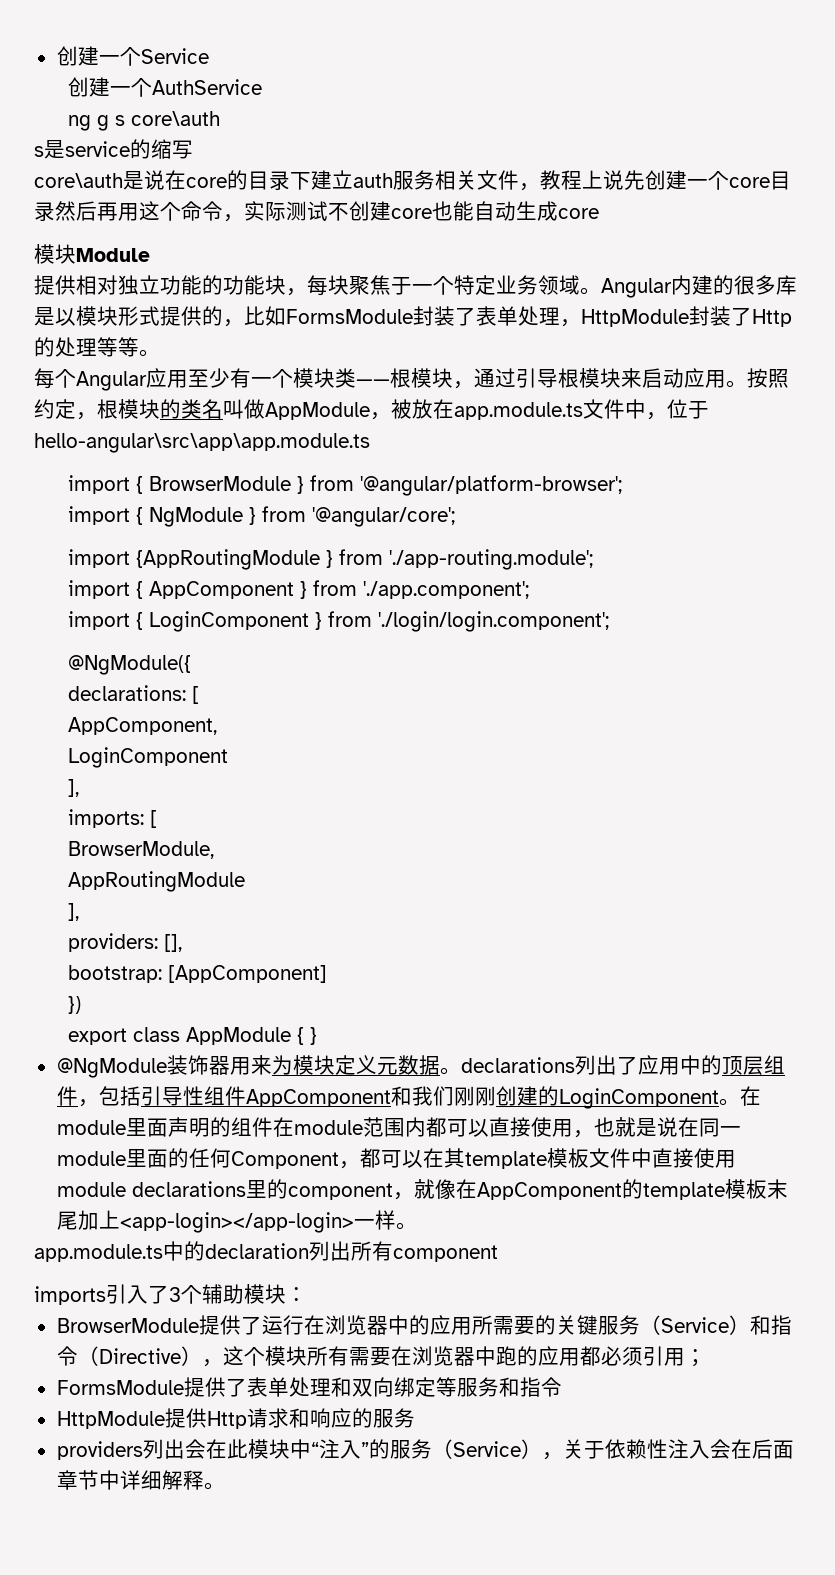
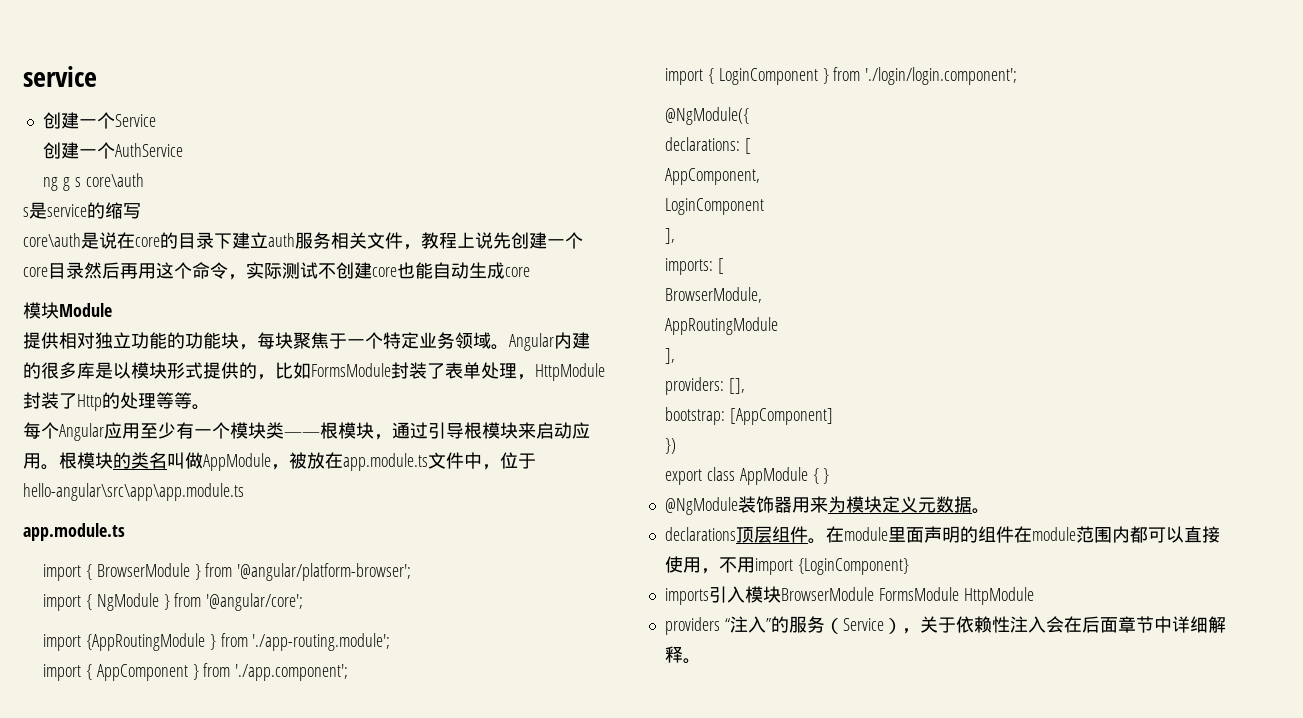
(56, 56) none -> [23,66,97,87] service //
[747,368,789,388] [34,399,97,420] 按照约定， -> (59, 467) none
(370, 443) none -> [23,523,125,541] // app.module.ts
[460,1055,785,1075] [56,1086,719,1109] declarations列出了应用中的顶层组件，包括引导性组件AppComponent和我们刚刚创建的LoginComponent -> [664,526,808,543] // declarations顶层组件
[593,1117,741,1137] [56,1148,736,1169] [56,1179,788,1200] [56,1210,417,1233] [34,1241,498,1262] [34,1284,307,1305] [56,1315,792,1335] [56,1346,706,1367] [56,1377,562,1397] [56,1408,415,1429] [56,1439,311,1460] 也就是说在同一module里面的任何Component，都可以在其template模板文件中直接使用module declarations里的component，就像在AppComponent的template模板末尾加上<app-login></app-login>一样。 // app.module.ts中的declaration列出所有component // imports引入了3个辅助模块： // BrowserModule提供了运行在浏览器中的应用所需要的关键服务（Service）和指令（Directive），这个模块所有需要在浏览器中跑的应用都必须引用； // FormsModule提供了表单处理和双向绑定等服务和指令 // HttpModule提供Http请求和响应的服务 // providers列出会在此模块中 -> [718,557,909,575] [664,586,1034,605] [664,617,720,635] 不用import {LoginComponent} // imports引入模块BrowserModule FormsModule HttpModule // providers

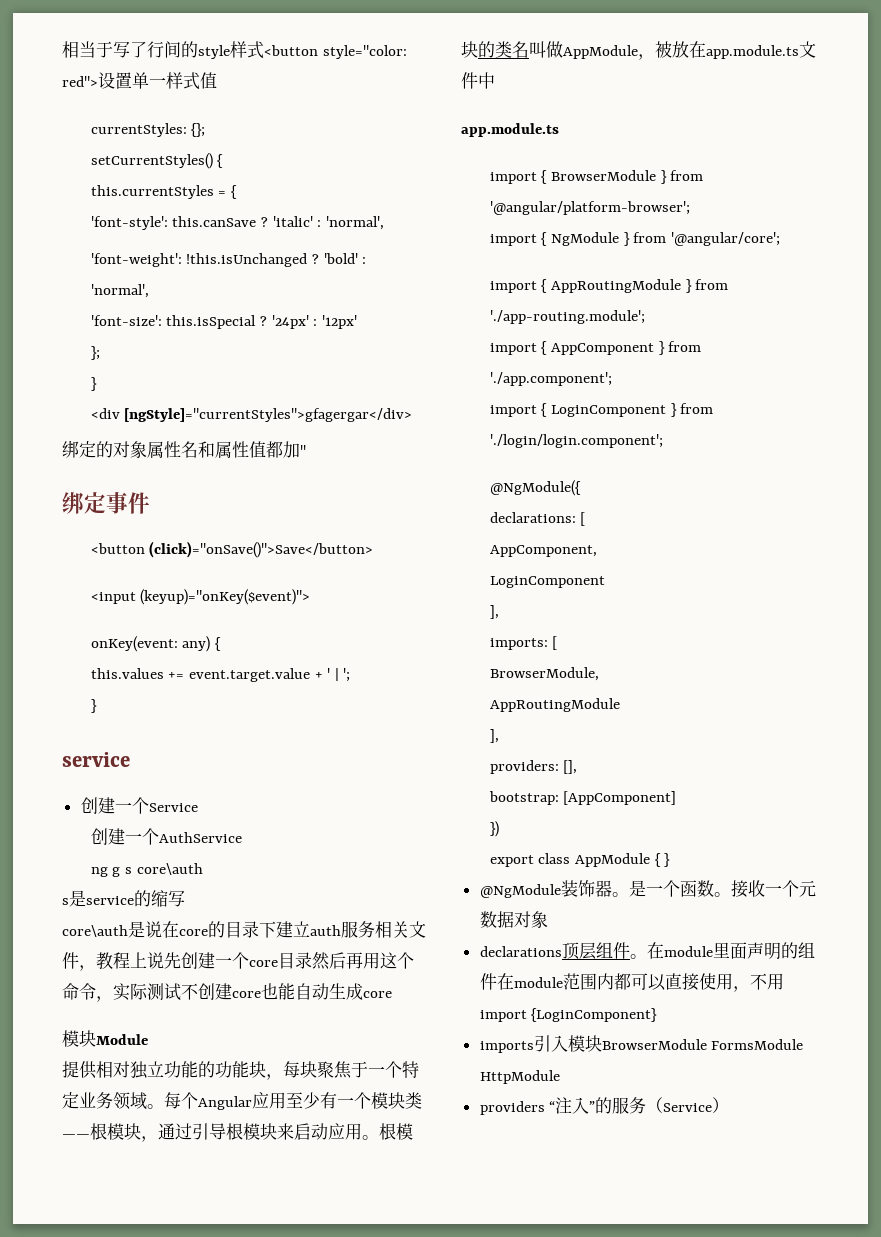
(23, 76) none -> [62,41,407,59] [62,72,217,90] [90,123,206,137] [90,153,224,169] [90,185,238,199] [90,216,384,230] [90,253,367,267] [90,284,149,298] [90,315,357,329] [90,346,100,360] [90,377,97,391] [90,408,413,422] [62,440,306,458] [62,492,150,514] [90,541,374,558] [90,589,311,605] [90,636,222,652] [90,668,351,682] [90,699,97,713] 相当于写了行间的style样式<button style="color: red">设置单一样式值 // currentStyles: {}; // setCurrentStyles() { // this.currentStyles = { // 'font-style': this.canSave ? 'italic' : 'normal', // 'font-weight': !this.isUnchanged ? 'bold' : 'normal', // 'font-size': this.isSpecial ? '24px' : '12px' // }; // } // <div [ngStyle]="currentStyles">gfagergar</div> // 绑定的对象属性名和属性值都加'' // 绑定事件 // <button (click)="onSave()">Save</button> // <input (keyup)="onKey($event)"> // onKey(event: any) { // this.values += event.target.value + ' | '; // } //
[509,332,590,351] [23,362,605,381] [23,392,210,411] Angular内建的很多库是以模块形式提供的，比如FormsModule封装了表单处理，HttpModule封装了Http的处理等等。 // -> (164, 1106) none
[482,452,536,470] [23,483,244,501] ，位于hello-angular\src\app\app.module.ts -> (495, 80) none
[85,633,205,651] {AppRoutingModule -> [541,279,682,293] { AppRoutingModule
[791,496,990,514] 用来为模块定义元数据。 -> [611,880,816,898] [479,911,548,928] 。是一个函数。接收一个元数据对象
[901,616,1226,634] [664,646,701,664] ，关于依赖性注入会在后面章节中详细解释。 -> (730, 1105) none

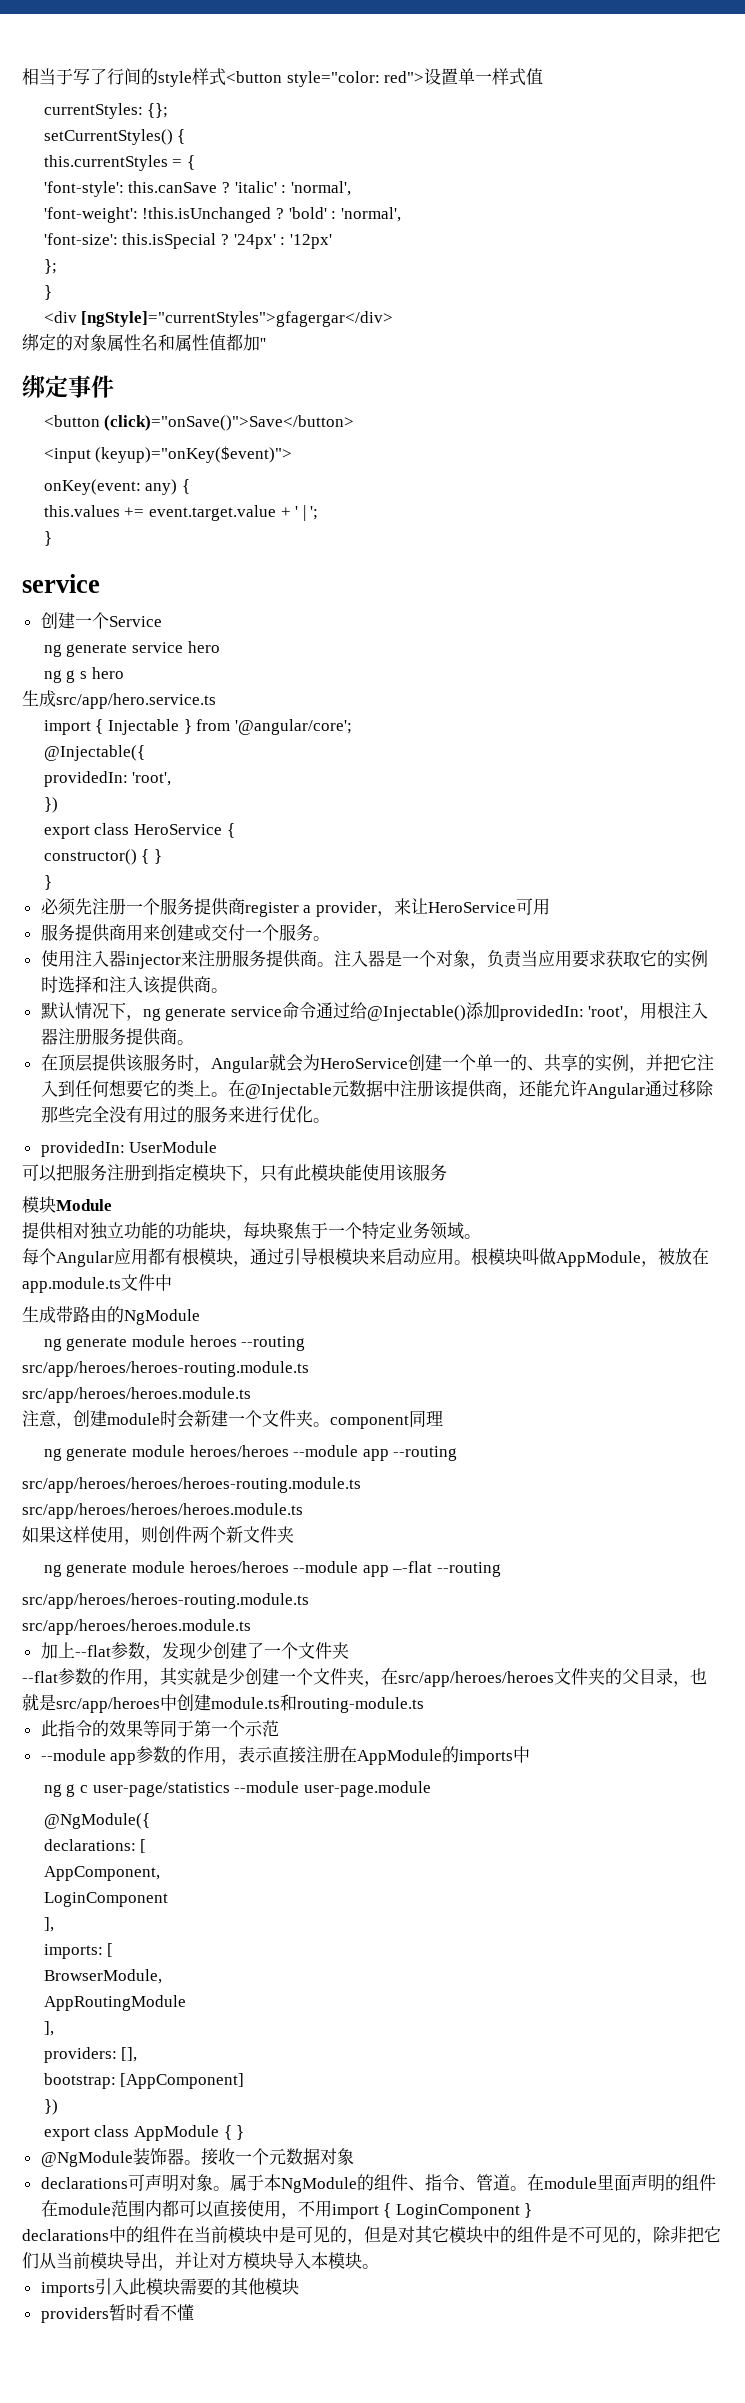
[90,828,242,845] [90,863,203,877] [62,890,185,907] [62,921,426,938] [62,952,414,971] [62,983,392,1002] 创建一个AuthService // ng g s core\auth // s是service的缩写 // core\auth是说在core的目录下建立auth服务相关文件，教程上说先创建一个core目录然后再用这个命令，实际测试不创建core也能自动生成core -> [43,641,220,657] [43,667,124,683] [22,690,216,709] [43,719,352,735] [43,745,145,761] [43,771,172,787] [43,797,58,813] [43,823,235,839] [43,849,162,865] [43,875,52,890] [40,898,550,917] [40,924,330,942] [40,950,708,969] [40,975,228,994] [40,1002,709,1021] [40,1028,194,1046] [40,1053,714,1073] [40,1080,714,1099] [40,1106,330,1123] [40,1141,218,1157] [22,1164,447,1183] ng generate service hero // ng g s hero // 生成src/app/hero.service.ts // import { Injectable } from '@angular/core'; // @Injectable({ // providedIn: 'root', // }) // export class HeroService { // constructor() { } // } // 必须先注册一个服务提供商register a provider，来让HeroService可用 // 服务提供商用来创建或交付一个服务。 // 使用注入器injector来注册服务提供商。注入器是一个对象，负责当应用要求获取它的实例时选择和注入该提供商。 // 默认情况下，ng generate service命令通过给@Injectable()添加providedIn: 'root'，用根注入器注册服务提供商。 // 在顶层提供该服务时，Angular就会为HeroService创建一个单一的、共享的实例，并把它注入到任何想要它的类上。在@Injectable元数据中注册该提供商，还能允许Angular通过移除那些完全没有用过的服务来进行优化。 // providedIn: UserModule // 可以把服务注册到指定模块下，只有此模块能使用该服务
(164, 1106) none -> (481, 1236) //
[286,1092,422,1109] [62,1134,90,1138] 至少有一个模块类—— -> [148,1248,182,1265] 都有
[478,41,529,58] 的类名 -> (522, 1256) none
[461,123,559,137] [489,170,704,184] [489,201,690,215] [489,232,780,246] [489,279,729,293] [489,310,645,324] [489,341,702,355] [489,372,612,386] [489,403,714,417] [489,434,663,448] app.module.ts // import { BrowserModule } from '@angular/platform-browser'; // import { NgModule } from '@angular/core'; // import { AppRoutingModule } from './app-routing.module'; // import { AppComponent } from './app.component'; // import { LoginComponent } from './login/login.component'; -> [22,1306,200,1325] [43,1335,306,1351] [22,1361,309,1377] [22,1387,251,1403] [22,1410,443,1429] [43,1445,458,1461] [22,1477,361,1493] [22,1503,303,1519] [22,1526,294,1545] [43,1561,501,1577] [22,1593,309,1609] [22,1619,251,1635] [40,1642,349,1661] [22,1667,707,1687] [22,1693,424,1713] [40,1720,279,1737] [40,1746,531,1765] [43,1781,431,1797] 生成带路由的NgModule // ng generate module heroes --routing // src/app/heroes/heroes-routing.module.ts // src/app/heroes/heroes.module.ts // 注意，创建module时会新建一个文件夹。component同理 // ng generate module heroes/heroes --module app --routing // src/app/heroes/heroes/heroes-routing.module.ts // src/app/heroes/heroes/heroes.module.ts // 如果这样使用，则创件两个新文件夹 // ng generate module heroes/heroes --module app –-flat --routing // src/app/heroes/heroes-routing.module.ts // src/app/heroes/heroes.module.ts // 加上--flat参数，发现少创建了一个文件夹 // --flat参数的作用，其实就是少创建一个文件夹，在src/app/heroes/heroes文件夹的父目录，也就是src/app/heroes中创建module.ts和routing-module.ts // 此指令的效果等同于第一个示范 // --module app参数的作用，表示直接注册在AppModule的imports中 // ng g c user-page/statistics --module user-page.module
[628,880,731,897] 是一个函数。 -> (201, 2162) none
[561,942,630,960] 顶层组件 -> [127,2174,510,2193] 可声明对象。属于本NgModule的组件、指令、管道
[531,1008,658,1022] [479,1035,804,1053] [479,1070,560,1084] [479,1097,730,1115] {LoginComponent} // imports引入模块BrowserModule FormsModule HttpModule // providers “注入”的服务（Service） -> [383,2203,533,2219] [22,2225,721,2245] [22,2252,379,2271] [40,2277,299,2297] [40,2304,194,2323] { LoginComponent } // declarations中的组件在当前模块中是可见的，但是对其它模块中的组件是不可见的，除非把它们从当前模块导出，并让对方模块导入本模块。 // imports引入此模块需要的其他模块 // providers暂时看不懂

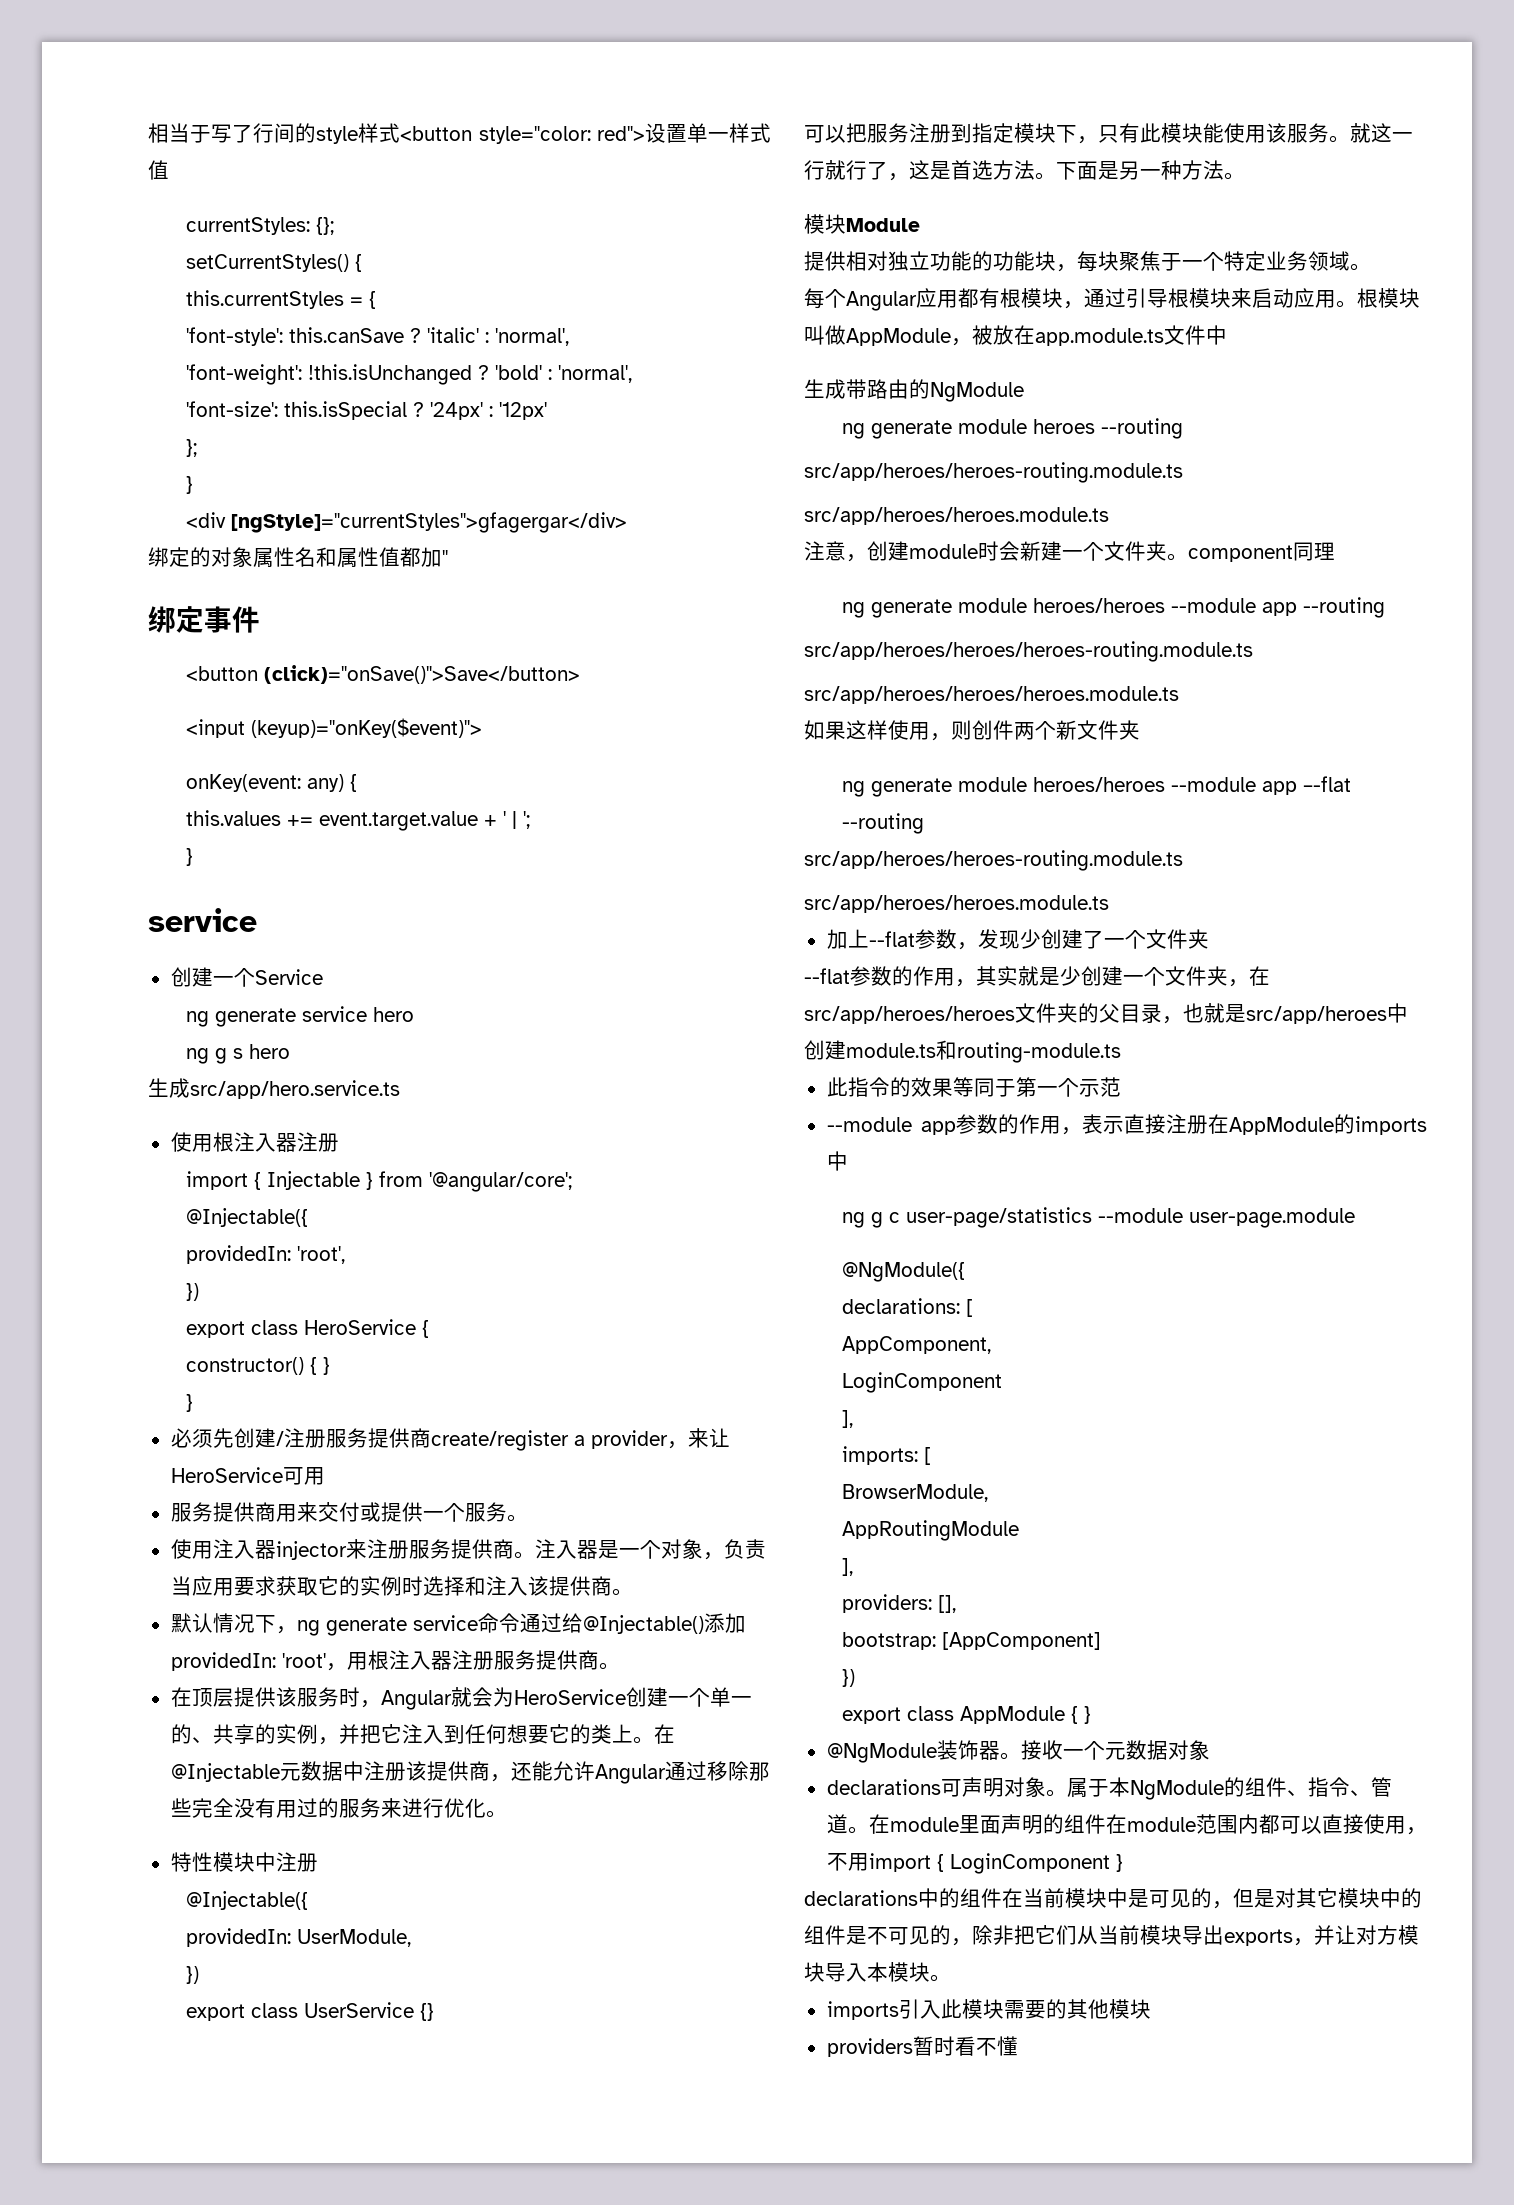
(216, 701) none -> [170,1132,339,1152] // 使用根注入器注册
[91,898,299,917] 注册一个服务提供商register -> [233,1428,569,1451] 创建/注册服务提供商create/register
[159,924,245,941] 创建或交付 -> [317,1502,423,1522] 交付或提供
[40,1141,218,1157] providedIn: UserModule -> [170,1852,318,1872] [186,1891,309,1910] [186,1928,412,1947] [186,1966,200,1984] [186,2002,435,2021] 特性模块中注册 // @Injectable({ // providedIn: UserModule, // }) // export class UserService {}
(447, 1172) none -> [1329,123,1413,143] [804,160,1245,181] 。就这一行就行了，这是首选方法。下面是另一种方法。
(158, 2260) none -> [1224,1929,1293,1946] exports

